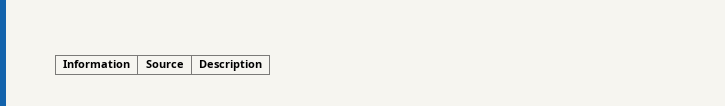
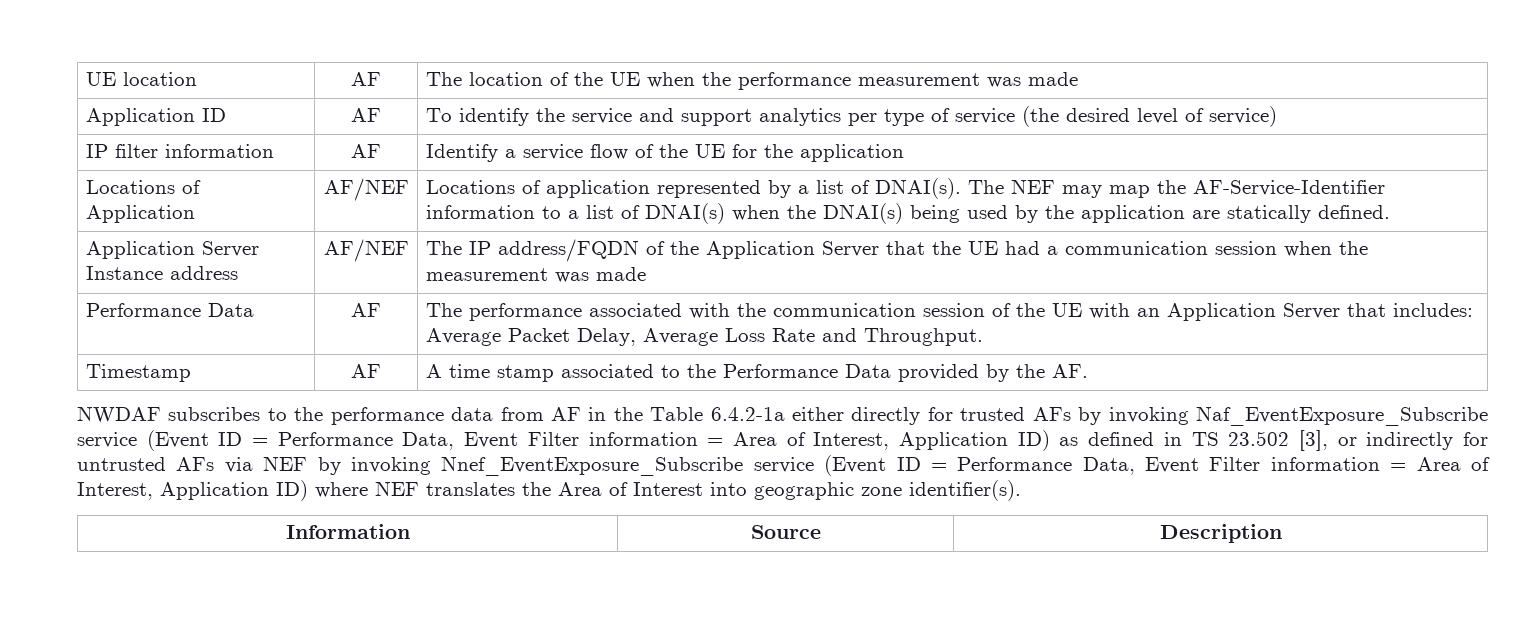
(63, 64) none -> [85,72,197,86] [351,72,381,86] [425,72,1078,90] [85,108,226,126] [351,108,381,122] [425,106,1277,127] [85,144,274,158] [351,144,381,158] [425,144,904,162] [85,180,201,194] [85,205,195,223] [323,178,409,201] [425,178,1385,199] [425,203,1390,224] [85,241,259,259] [85,266,238,280] [323,239,409,262] [425,239,1368,262] [425,267,646,283] [85,303,254,317] [351,303,381,317] [425,303,1473,321] [425,328,983,346] [85,364,191,382] [351,364,381,378] [425,364,1088,382] [77,406,1489,426] [77,430,1488,451] [77,455,1491,476] [77,480,1021,501] UE location | AF | The location of the UE when the performance measurement was made // Application ID | AF | To identify the service and support analytics per type of service (the desired level of service) // IP filter information | AF | Identify a service flow of the UE for the application // Locations of Application | AF/NEF | Locations of application represented by a list of DNAI(s). The NEF may map the AF-Service-Identifier information to a list of DNAI(s) when the DNAI(s) being used by the application are statically defined. // Application Server Instance address | AF/NEF | The IP address/FQDN of the Application Server that the UE had a communication session when the measurement was made // Performance Data | AF | The performance associated with the communication session of the UE with an Application Server that includes: Average Packet Delay, Average Loss Rate and Throughput. // Timestamp | AF | A time stamp associated to the Performance Data provided by the AF. // NWDAF subscribes to the performance data from AF in the Table 6.4.2-1a either directly for trusted AFs by invoking Naf_EventExposure_Subscribe service (Event ID = Performance Data, Event Filter information = Area of Interest, Application ID) as defined in TS 23.502 [3], or indirectly for untrusted AFs via NEF by invoking Nnef_EventExposure_Subscribe service (Event ID = Performance Data, Event Filter information = Area of Interest, Application ID) where NEF translates the Area of Interest into geographic zone identifier(s). //

